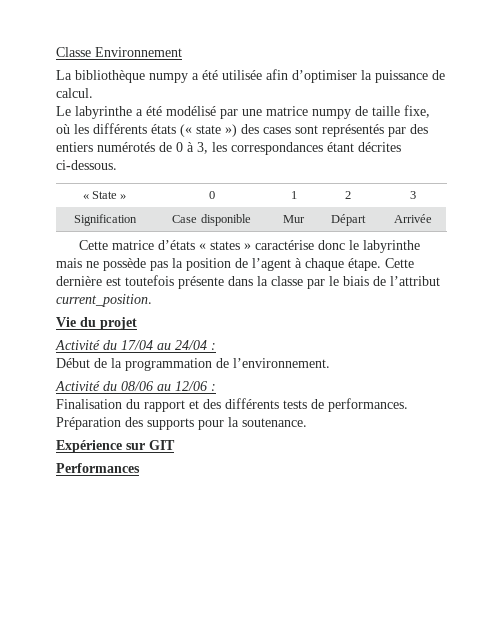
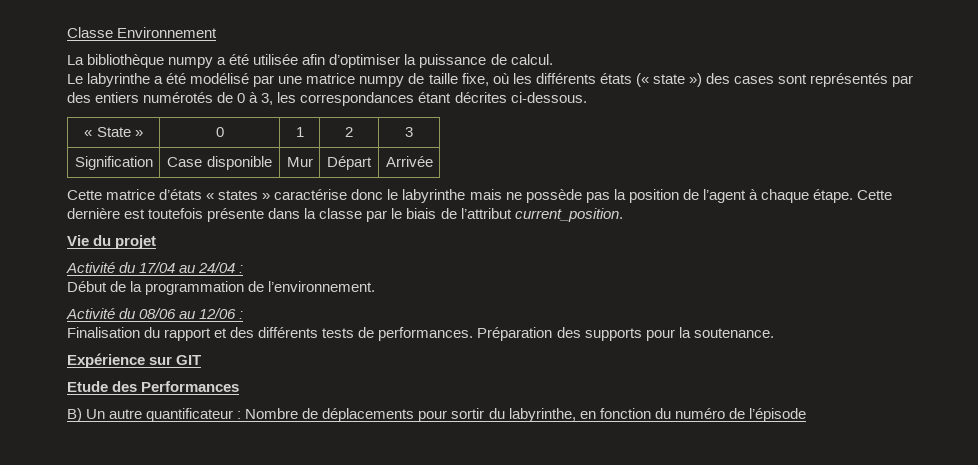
(175, 445) none -> [67,381,138,392] Etude des
(140, 468) none -> [67,408,806,422] // B) Un autre quantificateur : Nombre de déplacements pour sortir du labyrinthe, en fonction du numéro de l’épisode

